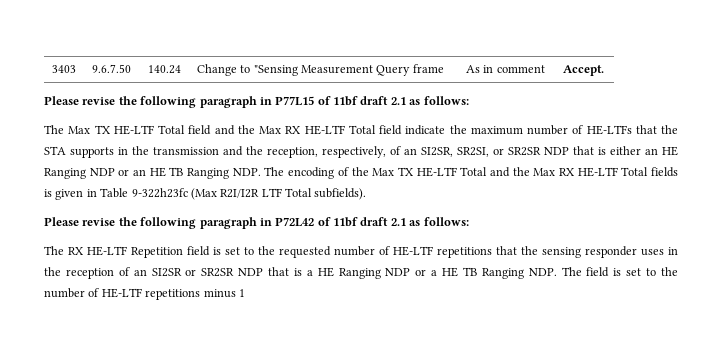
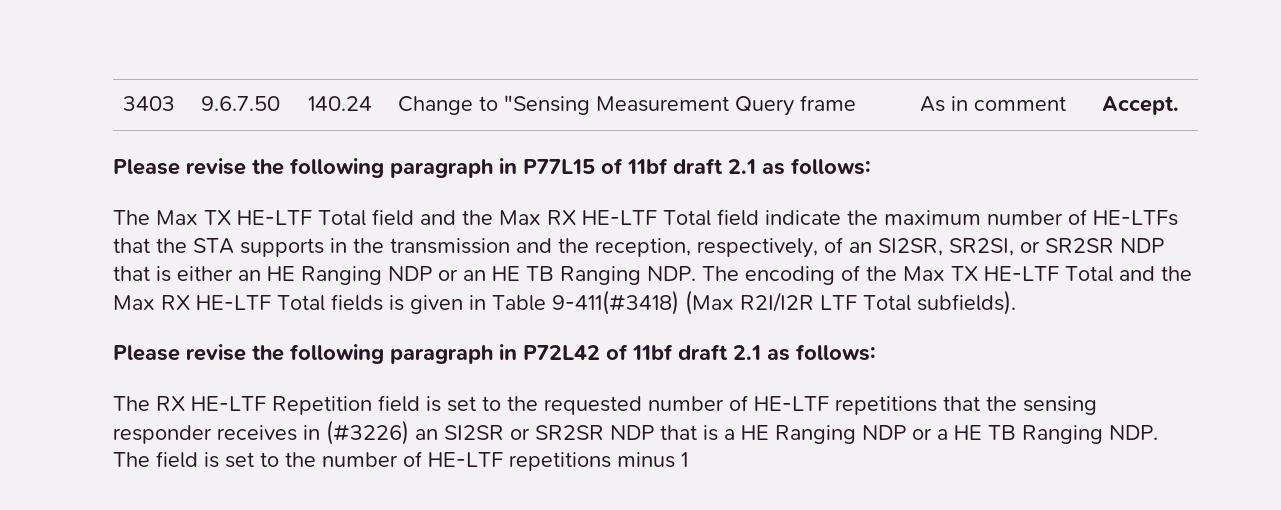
[131,188,188,198] 9-322h23fc -> [552,290,679,315] 9-411(#3418)
[641,247,678,256] [44,267,130,279] uses in the reception of -> [217,420,409,445] receives in (#3226)

